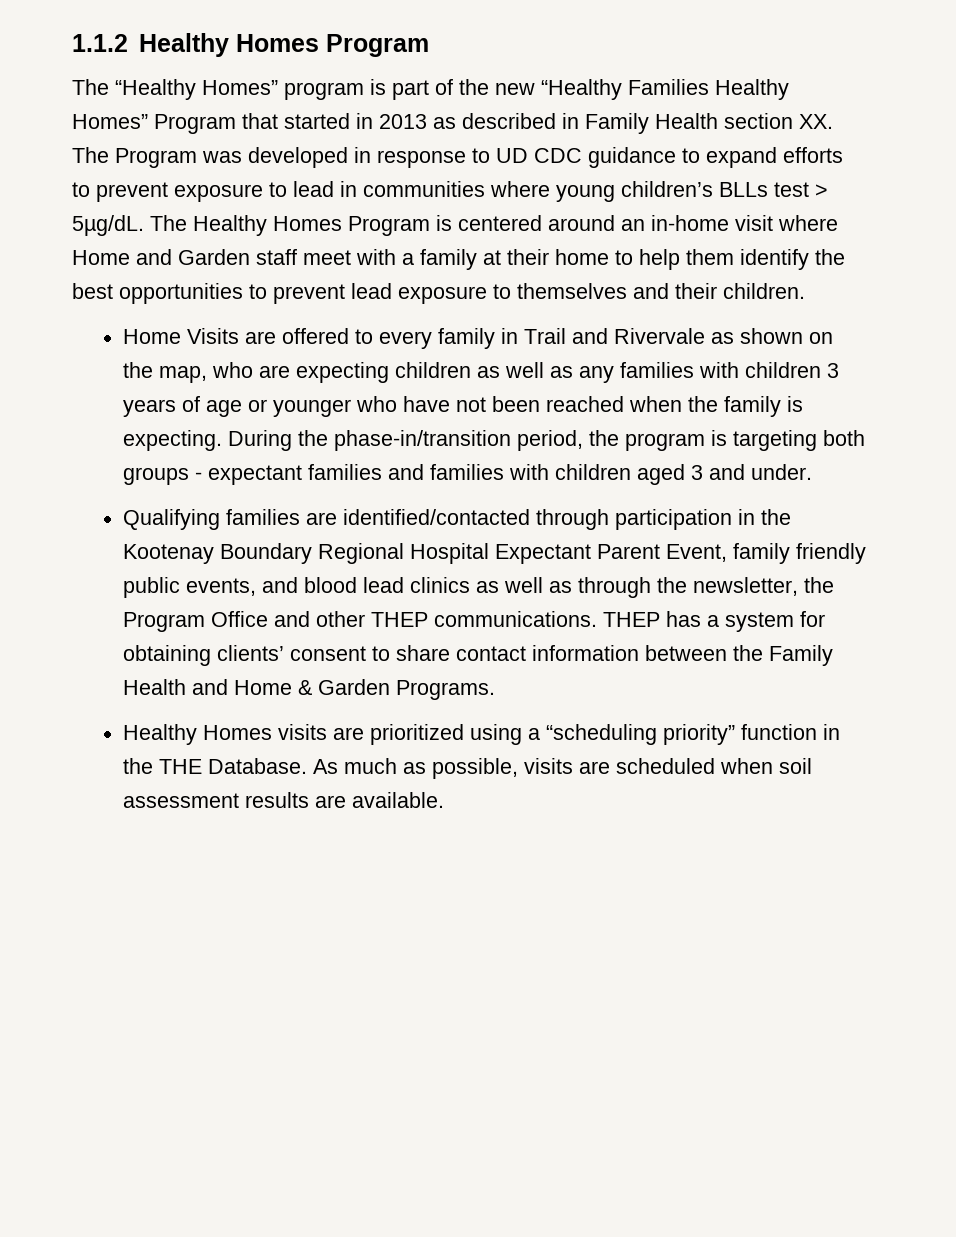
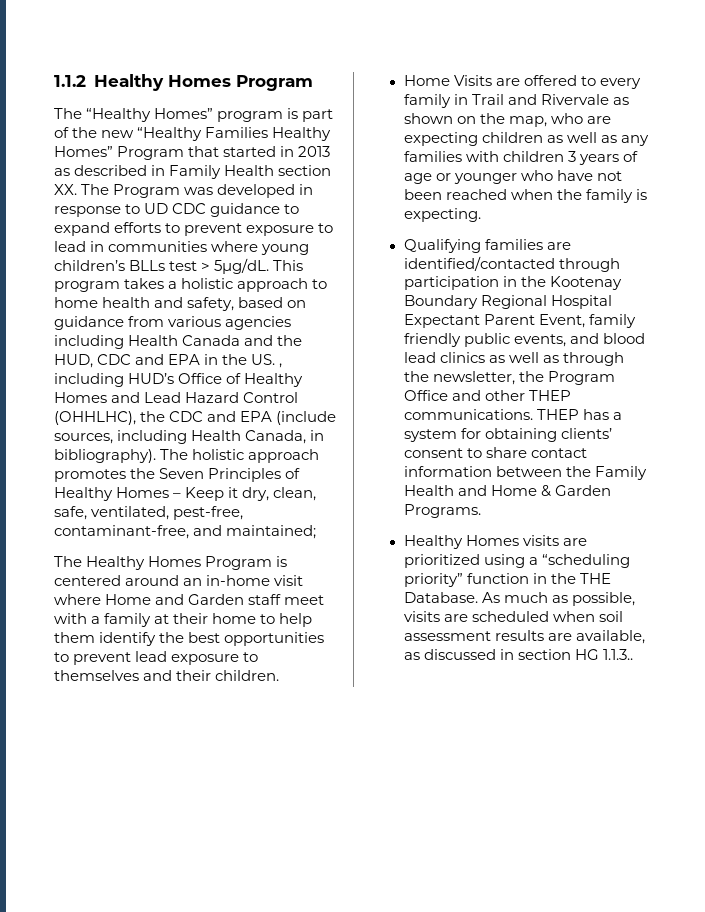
(144, 225) none -> [273,260,304,271] [54,278,328,292] [54,297,307,311] [54,316,292,330] [54,335,303,349] [54,354,283,368] [54,373,304,387] [54,392,299,403] [54,411,337,425] [54,430,325,444] [54,449,320,463] [54,468,301,482] [54,487,317,501] [54,506,244,520] [54,525,317,539] This program takes a holistic approach to home health and safety, based on guidance from various agencies including Health Canada and the HUD, CDC and EPA in the US. , including HUD’s Office of Healthy Homes and Lead Hazard Control (OHHLHC), the CDC and EPA (include sources, including Health Canada, in bibliography). The holistic approach promotes the Seven Principles of Healthy Homes – Keep it dry, clean, safe, ventilated, pest-free, contaminant-free, and maintained; //
[227,430,865,451] [122,464,812,485] During the phase-in/transition period, the program is targeting both groups - expectant families and families with children aged 3 and under. -> (481, 215) none
[351,792,444,808] available. -> [575,630,645,644] [403,649,633,660] available, as discussed in section HG 1.1.3..

